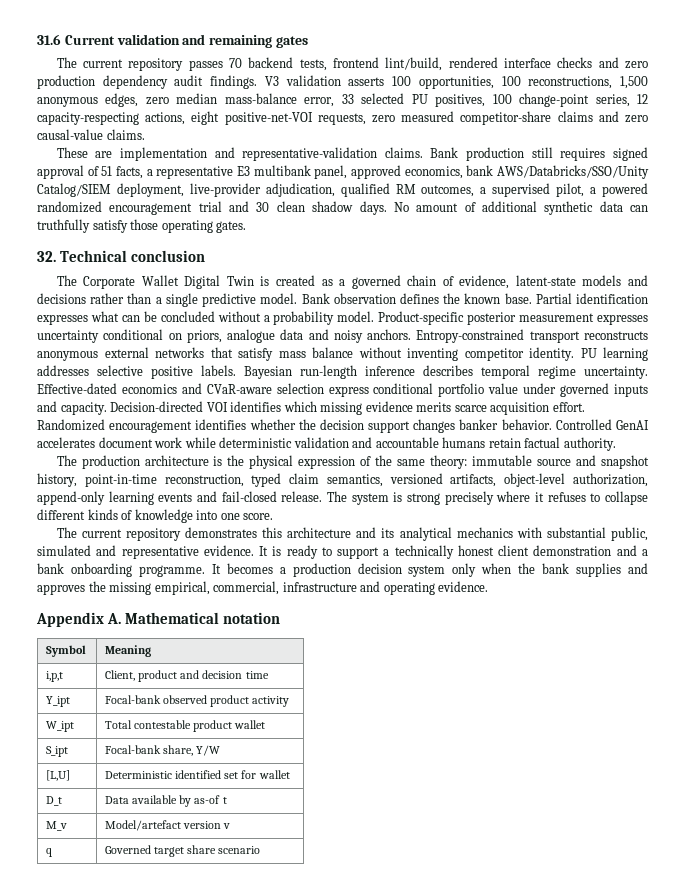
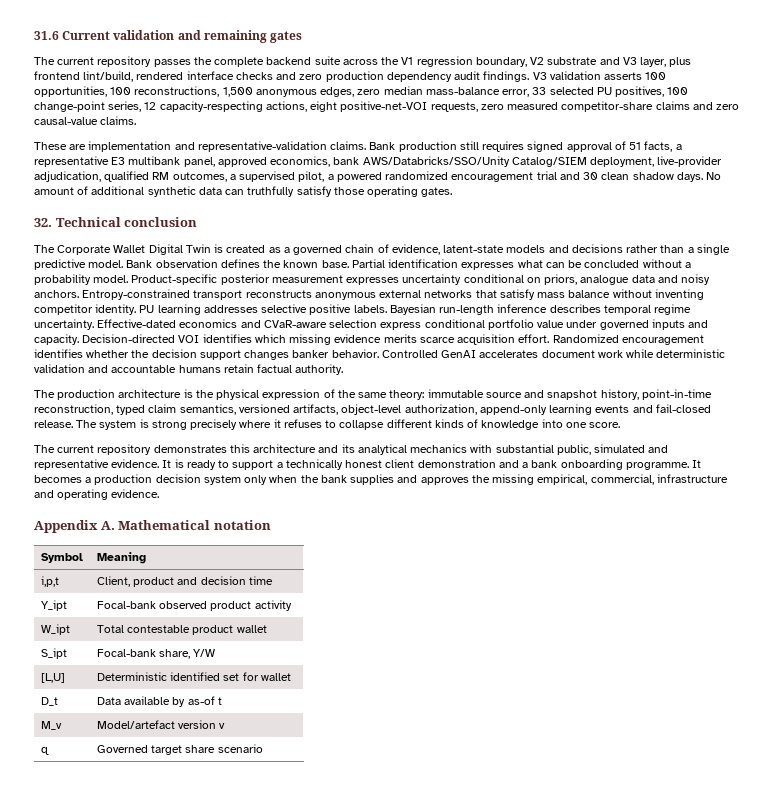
[228,57,327,71] 70 backend tests, -> [193,56,692,67] the complete backend suite across the V1 regression boundary, V2 substrate and V3 layer, plus

